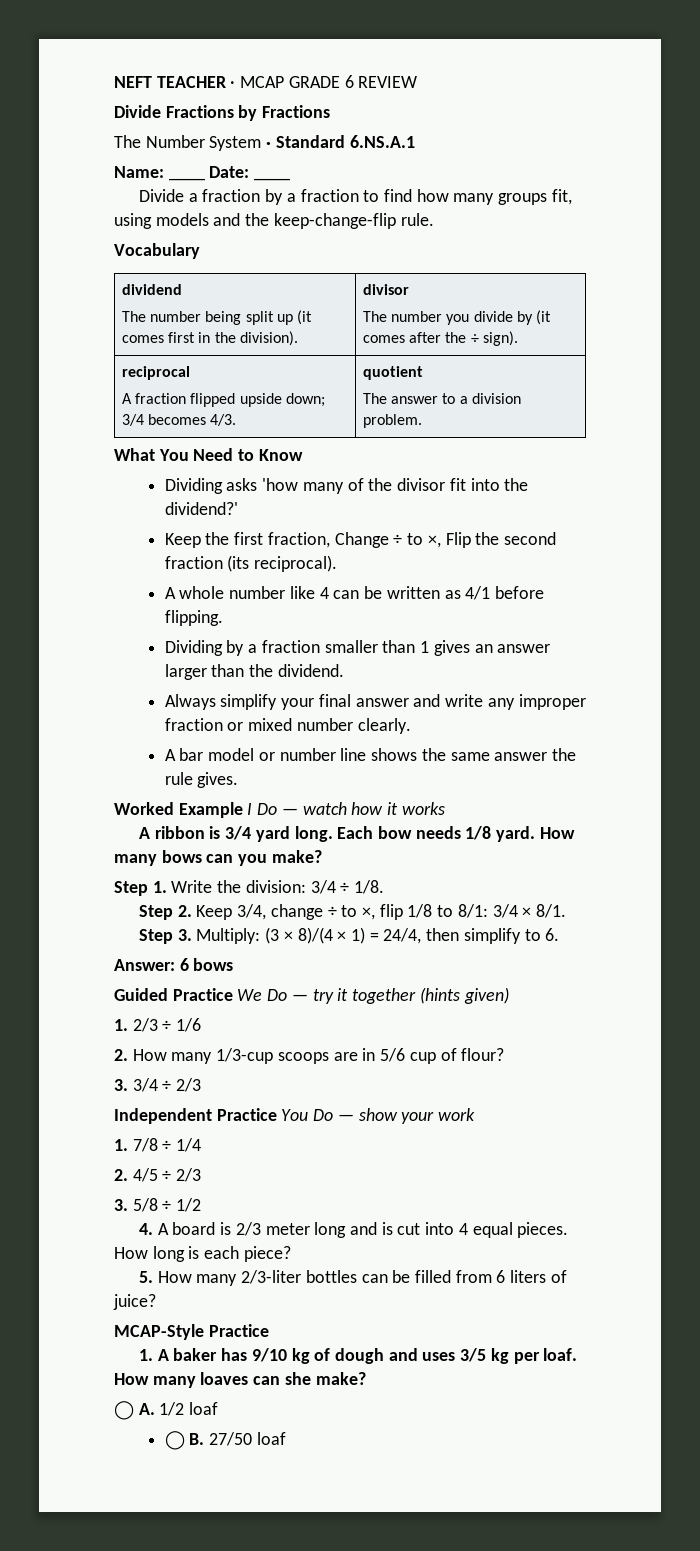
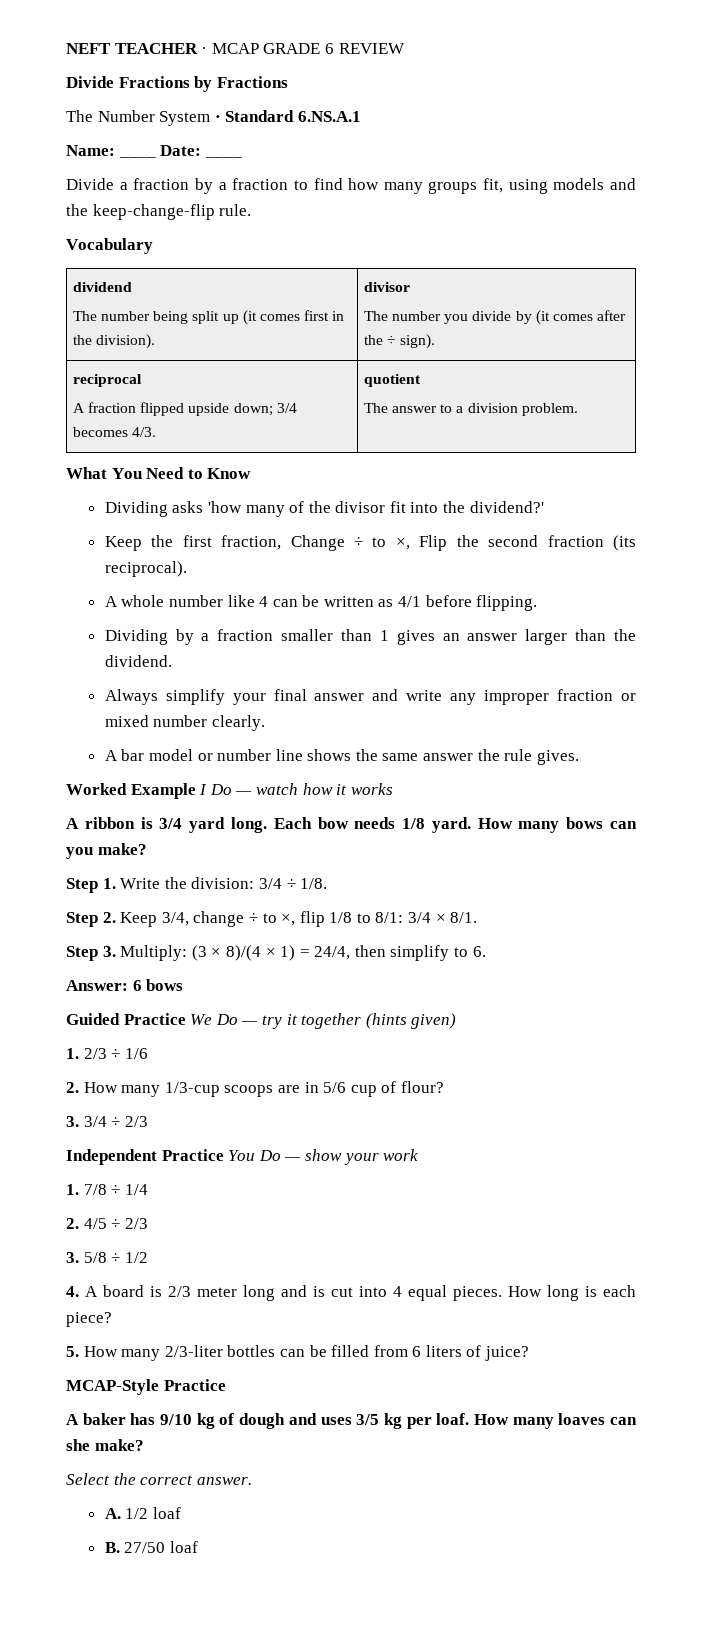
[138,1349,153,1361] 1. -> (226, 1385) none
[114,1401,134,1420] ◯ -> [66,1473,252,1485] Select the correct answer. //
[164,1431,185,1450] ◯ -> (181, 1513) none

